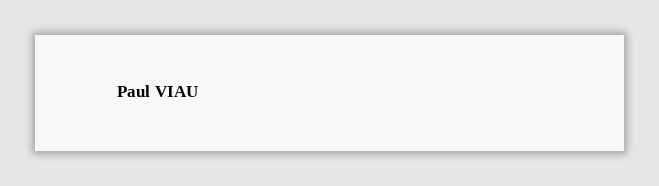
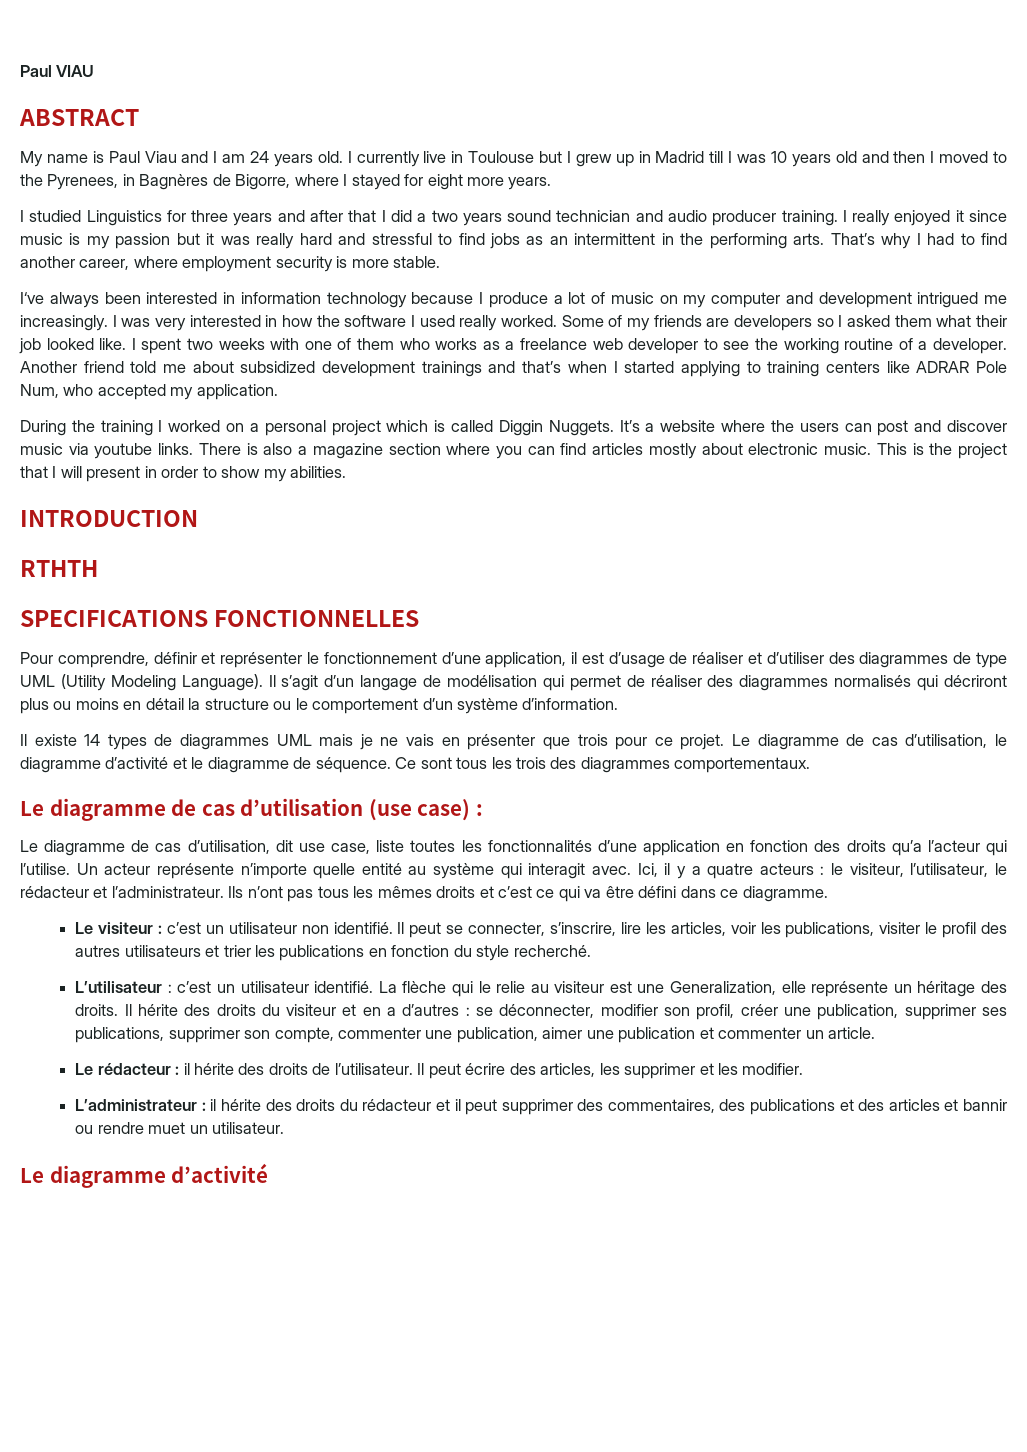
(198, 91) none -> [19,109,139,126] [20,151,1007,167] [20,174,552,190] [20,210,1007,226] [20,233,1007,249] [20,256,441,272] [20,292,1007,308] [20,315,1007,331] [19,338,1008,354] [20,361,1008,377] [20,384,278,400] [20,420,1008,436] [20,443,1008,459] [20,466,347,482] [20,510,198,527] [20,560,98,577] [20,610,420,627] [20,652,1007,668] [20,674,1008,691] [20,698,619,714] [20,734,1007,750] [20,757,811,773] [20,798,483,821] [20,840,1007,856] [20,863,1007,879] [20,886,828,902] [75,922,1008,938] [75,945,591,961] [75,981,1007,997] [75,1004,1008,1020] [75,1027,876,1043] [75,1063,804,1079] [75,1099,1007,1115] [75,1122,285,1134] [20,1163,269,1188] // ABSTRACT // My name is Paul Viau and I am 24 years old. I currently live in Toulouse but I grew up in Madrid till I was 10 years old and then I moved to the Pyrenees, in Bagnères de Bigorre, where I stayed for eight more years. // I studied Linguistics for three years and after that I did a two years sound technician and audio producer training. I really enjoyed it since music is my passion but it was really hard and stressful to find jobs as an intermittent in the performing arts. That’s why I had to find another career, where employment security is more stable. // I‘ve always been interested in information technology because I produce a lot of music on my computer and development intrigued me increasingly. I was very interested in how the software I used really worked. Some of my friends are developers so I asked them what their job looked like. I spent two weeks with one of them who works as a freelance web developer to see the working routine of a developer. Another friend told me about subsidized development trainings and that’s when I started applying to training centers like ADRAR Pole Num, who accepted my application. // During the training I worked on a personal project which is called Diggin Nuggets. It’s a website where the users can post and discover music via youtube links. There is also a magazine section where you can find articles mostly about electronic music. This is the project that I will present in order to show my abilities. // INTRODUCTION // RTHTH // SPECIFICATIONS FONCTIONNELLES // Pour comprendre, définir et représenter le fonctionnement d’une application, il est d’usage de réaliser et d’utiliser des diagrammes de type UML (Utility Modeling Language). Il s’agit d’un langage de modélisation qui permet de réaliser des diagrammes normalisés qui décriront plus ou moins en détail la structure ou le comportement d’un système d’information. // Il existe 14 types de diagrammes UML mais je ne vais en présenter que trois pour ce projet. Le diagramme de cas d’utilisation, le diagramme d’activité et le diagramme de séquence. Ce sont tous les trois des diagrammes comportementaux. // Le diagramme de cas d’utilisation (use case) : // Le diagramme de cas d’utilisation, dit use case, liste toutes les fonctionnalités d’une application en fonction des droits qu’a l’acteur qui l’utilise. Un acteur représente n’importe quelle entité au système qui interagit avec. Ici, il y a quatre acteurs : le visiteur, l’utilisateur, le rédacteur et l’administrateur. Ils n’ont pas tous les mêmes droits et c’est ce qui va être défini dans ce diagramme. // Le visiteur : c’est un utilisateur non identifié. Il peut se connecter, s’inscrire, lire les articles, voir les publications, visiter le profil des autres utilisateurs et trier les publications en fonction du style recherché. // L’utilisateur : c’est un utilisateur identifié. La flèche qui le relie au visiteur est une Generalization, elle représente un héritage des droits. Il hérite des droits du visiteur et en a d’autres : se déconnecter, modifier son profil, créer une publication, supprimer ses publications, supprimer son compte, commenter une publication, aimer une publication et commenter un article. // Le rédacteur : il hérite des droits de l’utilisateur. Il peut écrire des articles, les supprimer et les modifier. // L’administrateur : il hérite des droits du rédacteur et il peut supprimer des commentaires, des publications et des articles et bannir ou rendre muet un utilisateur. // Le diagramme d’activité

